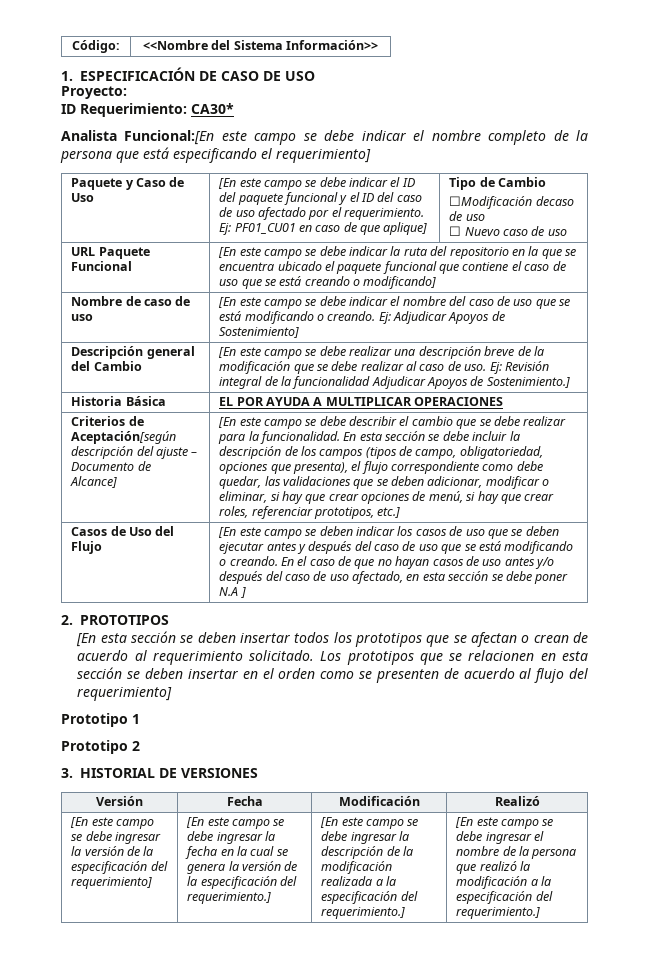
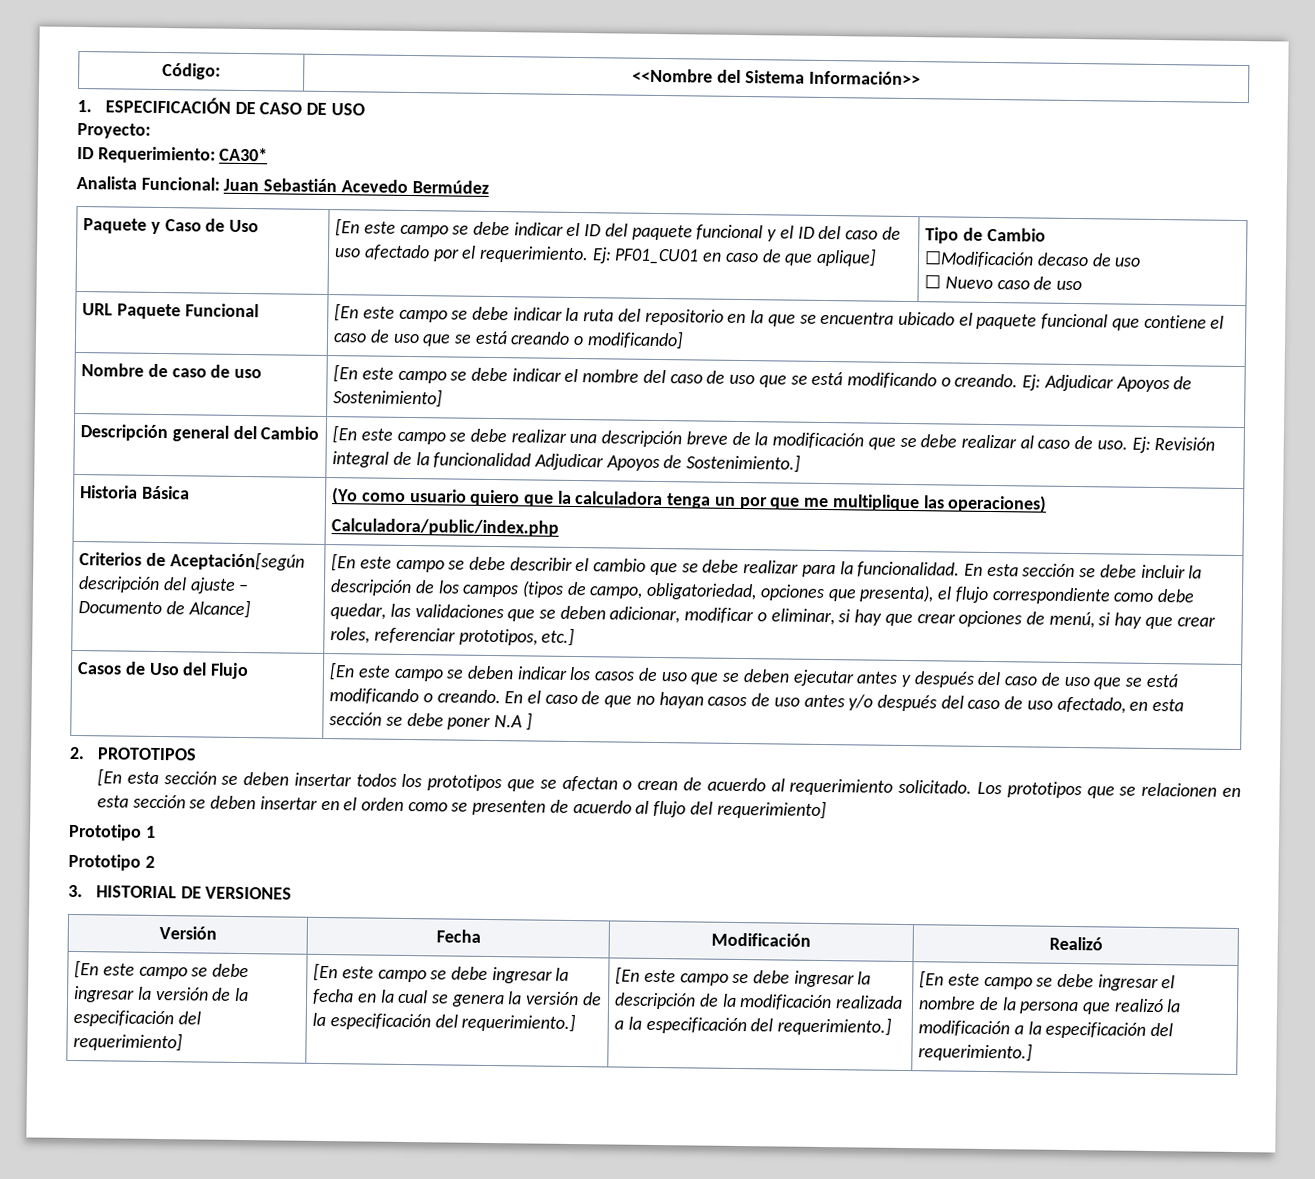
[124,130,588,145] [60,147,371,163] Funcional:[En este campo se debe indicar el nombre completo de la persona que está especificando el requerimiento] -> [140,176,489,194] Funcional: Juan Sebastián Acevedo Bermúdez
[219,397,504,406] EL POR AYUDA A MULTIPLICAR OPERACIONES -> [332,487,1048,513] [331,518,560,537] (Yo como usuario quiero que la calculadora tenga un por que me multiplique las operaciones) // Calculadora/public/index.php

